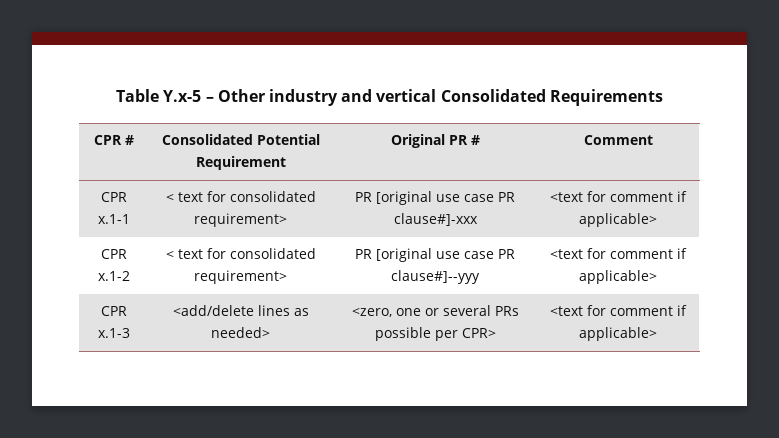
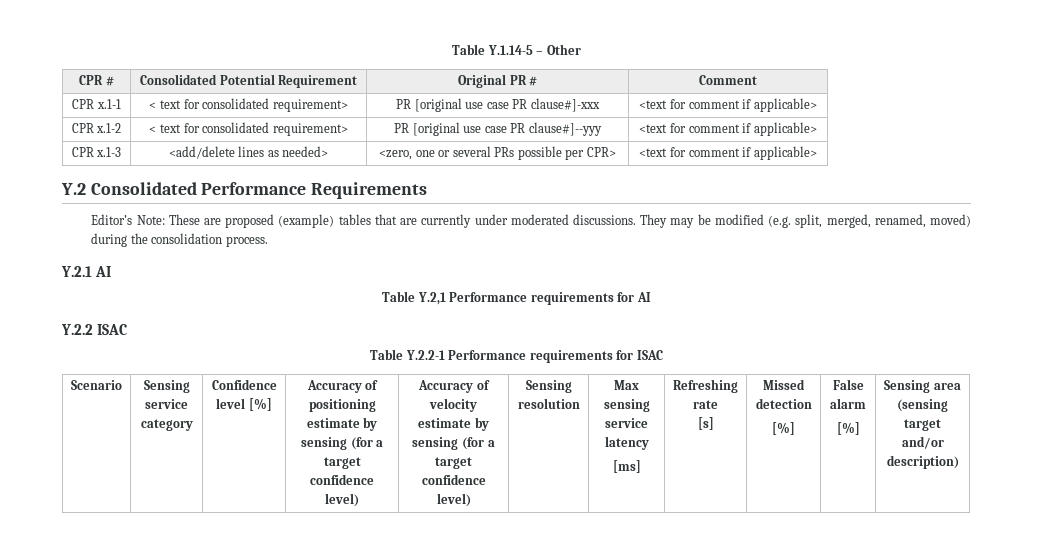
[116,89,202,102] Table Y.x-5 -> [452,44,533,55] Table Y.1.14-5
[268,89,663,106] industry and vertical Consolidated Requirements -> (581, 49) none
(657, 334) none -> [61,182,428,199] [91,214,971,228] [91,233,268,247] [61,266,112,277] [382,291,651,305] [61,324,128,335] [370,349,663,363] [71,380,122,390] [143,380,190,393] [145,399,188,409] [140,419,193,431] [211,379,277,390] [216,398,272,411] [306,380,379,393] [308,399,376,412] [306,417,378,431] [300,437,384,450] [323,457,361,469] [310,474,374,485] [325,493,359,507] [418,380,490,393] [428,398,477,412] [418,417,489,431] [412,437,495,450] [434,457,472,469] [421,474,486,485] [436,493,471,507] [525,380,572,393] [517,398,580,409] [614,380,639,390] [603,399,650,412] [605,418,648,428] [604,436,649,450] [612,460,641,473] [673,379,738,393] [693,400,718,409] [697,417,714,430] [763,379,805,390] [755,398,812,409] [772,422,795,435] [832,379,864,390] [830,398,866,409] [836,422,860,435] [884,380,961,393] [897,399,948,412] [904,419,941,431] [901,436,944,449] [886,455,959,469] // Y.2 Consolidated Performance Requirements // Editor’s Note: These are proposed (example) tables that are currently under moderated discussions. They may be modified (e.g. split, merged, renamed, moved) during the consolidation process. // Y.2.1 AI // Table Y.2,1 Performance requirements for AI // Y.2.2 ISAC // Table Y.2.2-1 Performance requirements for ISAC // Scenario | Sensing service category | Confidence level [%] | Accuracy of positioning estimate by sensing (for a target confidence level) | Accuracy of velocity estimate by sensing (for a target confidence level) | Sensing resolution | Max sensing service latency // [ms] | Refreshing rate // [s] | Missed detection // [%] | False alarm // [%] | Sensing area (sensing target and/or description)

